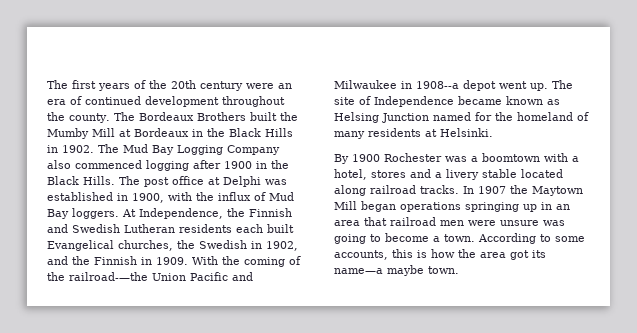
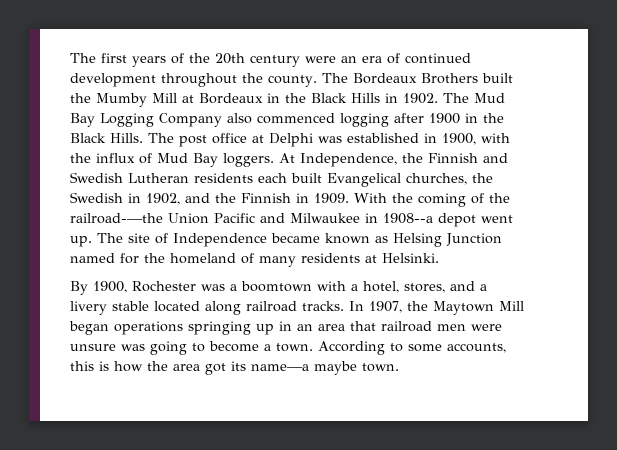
[352,154,380,162] 1900 -> [93,281,127,293] 1900,
[371,170,406,178] stores -> [404,283,445,293] stores,
[478,186,506,194] 1907 -> [369,301,402,313] 1907,

